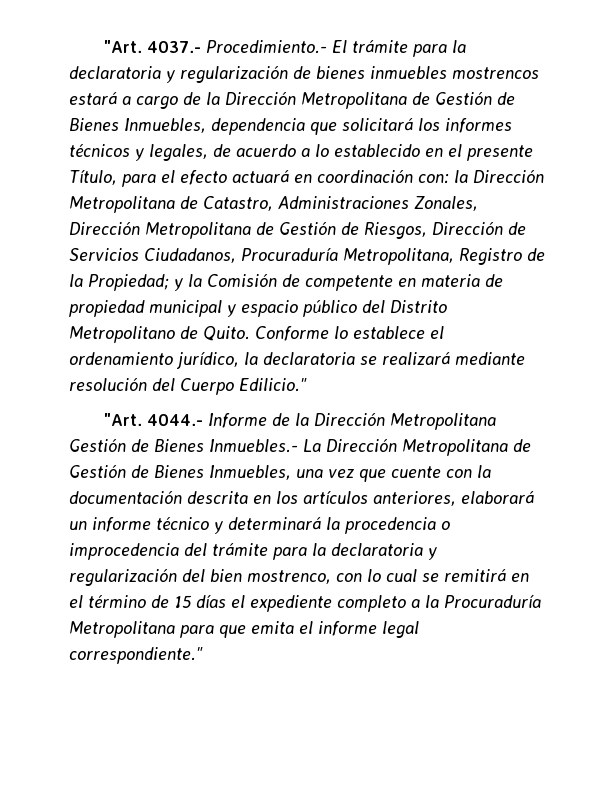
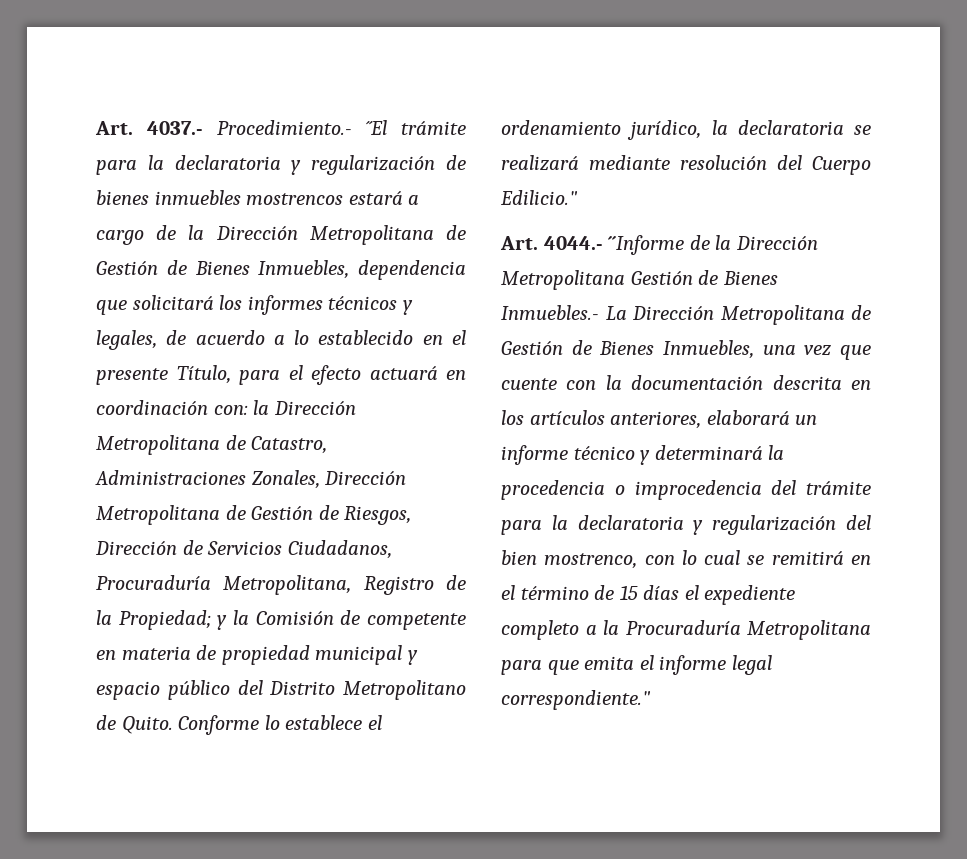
[104,40,143,53] "Art. -> [95,121,133,135] Art.
[332,40,348,53] El -> [365,120,388,135] ´´El
[104,413,268,428] "Art. 4044.- Informe -> [500,235,685,255] Art. 4044.- ´´Informe

